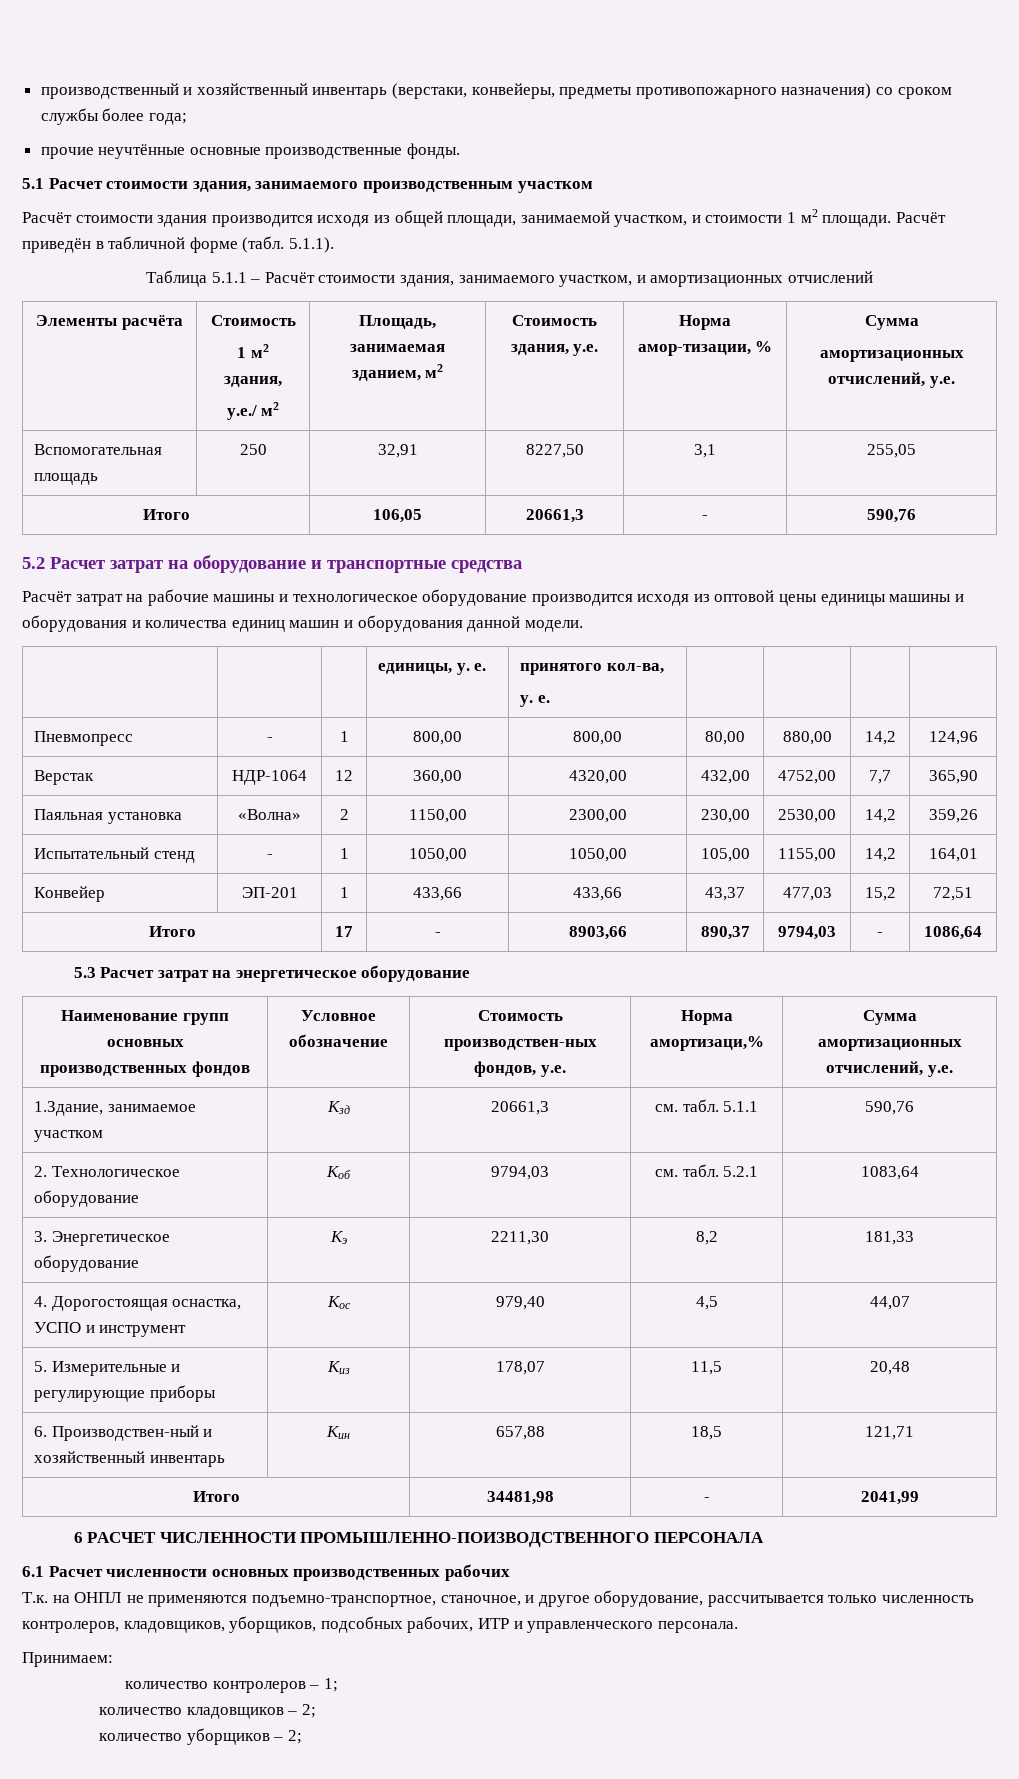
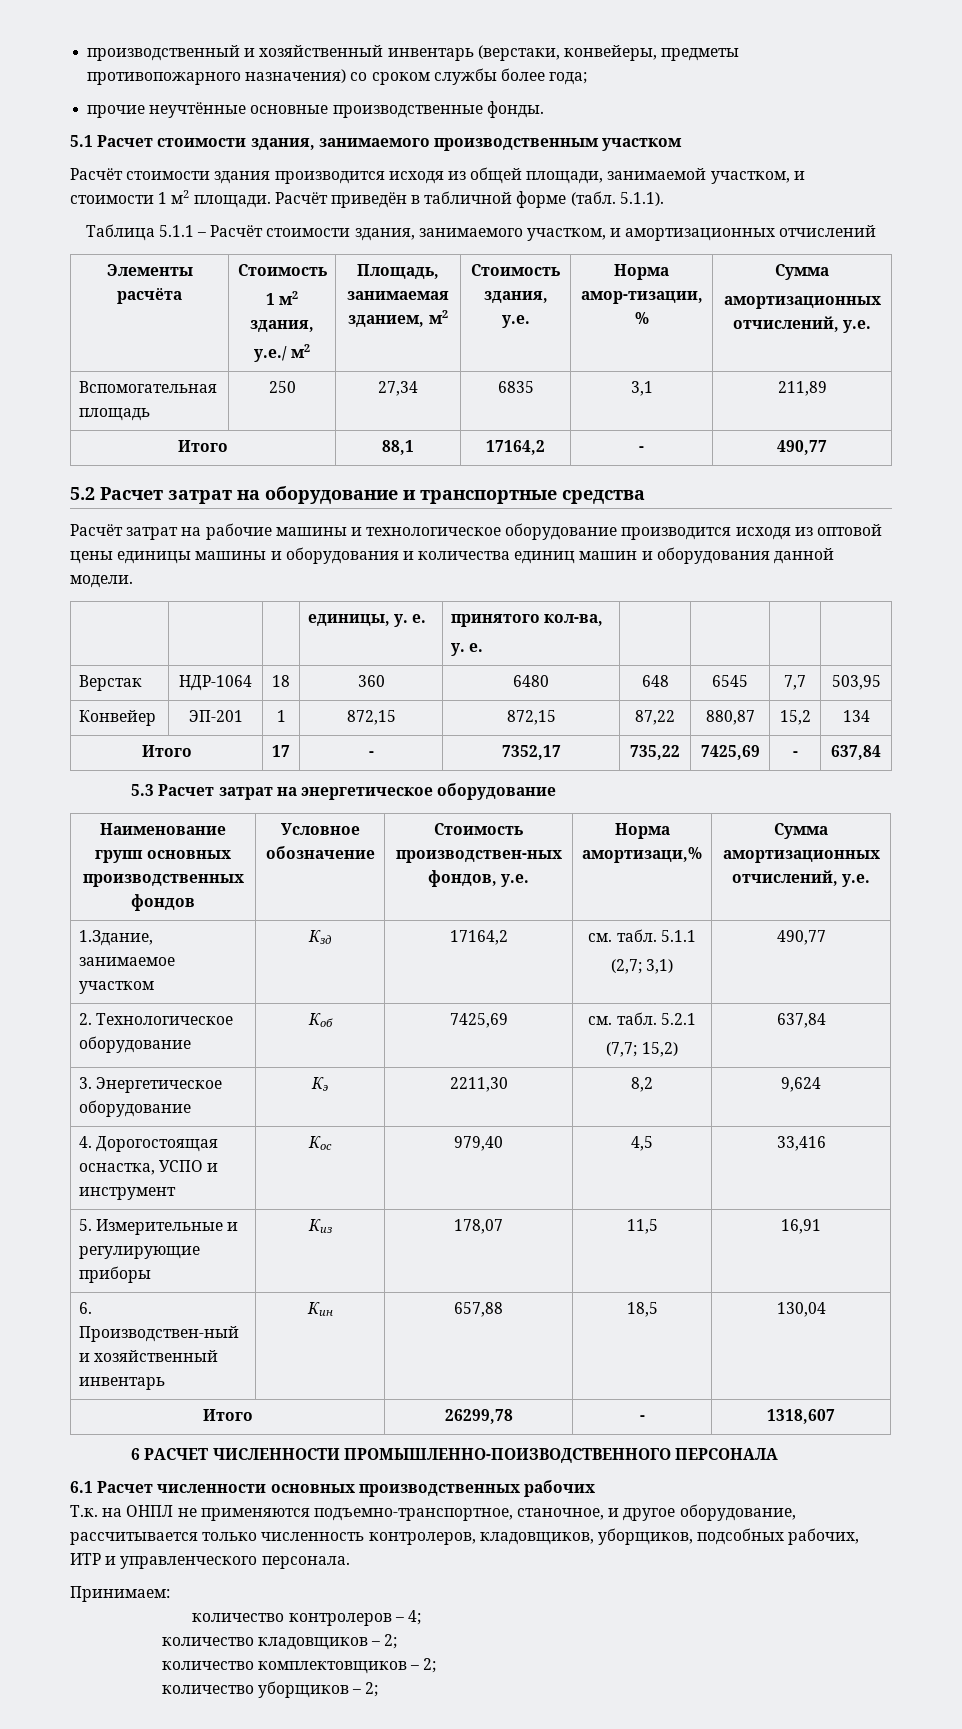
[377,444,418,458] [525,444,584,458] 32,91 | 8227,50 -> [378,381,418,396] [497,381,534,393] 27,34 | 6835
[867,444,916,458] [142,509,190,520] [373,509,422,523] [525,509,584,523] [702,515,708,520] [867,509,916,523] 255,05 // Итого | 106,05 | 20661,3 | - | 590,76 -> [777,381,827,396] [178,440,228,452] [382,440,414,455] [486,440,545,455] [639,446,644,452] [777,440,827,455] 211,89 // Итого | 88,1 | 17164,2 | - | 490,77
[34,731,134,746] [266,737,273,742] [339,731,349,742] [413,731,462,745] [573,731,622,745] [705,731,745,745] [782,731,832,745] [864,731,896,745] [928,731,978,745] [34,770,95,785] [232,770,307,785] [335,770,353,781] [413,770,462,784] [568,770,627,784] [700,770,750,784] [778,770,836,784] [869,770,891,784] [928,770,978,784] [34,809,182,824] [238,809,301,820] [339,809,349,820] [408,809,467,823] [568,809,627,823] [700,809,750,823] [778,809,836,823] [864,809,896,823] [928,809,978,823] [34,847,195,863] [266,854,273,859] [339,848,349,859] [408,848,467,862] [568,848,627,862] [700,848,750,862] [778,848,836,862] [864,848,896,862] [928,848,978,862] Пневмопресс | - | 1 | 800,00 | 800,00 | 80,00 | 880,00 | 14,2 | 124,96 // Верстак | НДР-1064 | 12 | 360,00 | 4320,00 | 432,00 | 4752,00 | 7,7 | 365,90 // Паяльная установка | «Волна» | 2 | 1150,00 | 2300,00 | 230,00 | 2530,00 | 14,2 | 359,26 // Испытательный стенд | - | 1 | 1050,00 | 1050,00 | 105,00 | 1155,00 | 14,2 | 164,01 -> [78,675,142,691] [179,675,252,691] [272,675,290,687] [357,675,385,687] [513,675,549,687] [641,675,669,687] [712,675,748,687] [784,675,806,690] [831,675,881,690] Верстак | НДР-1064 | 18 | 360 | 6480 | 648 | 6545 | 7,7 | 503,95
[413,887,462,901] [573,887,622,901] [705,887,745,901] [782,887,832,901] 433,66 | 433,66 | 43,37 | 477,03 -> [346,710,396,725] [506,710,556,725] [635,710,675,725] [705,710,755,725] 872,15 | 872,15 | 87,22 | 880,87
[933,887,973,901] 72,51 -> [842,710,870,722] 134
[568,926,627,940] [700,926,750,940] [778,926,836,940] [877,932,883,937] [924,926,982,940] 8903,66 | 890,37 | 9794,03 | - | 1086,64 -> [501,745,561,760] [630,745,680,760] [700,745,760,760] [792,751,798,757] [831,745,881,760] 7352,17 | 735,22 | 7425,69 | - | 637,84
[491,1101,549,1115] 20661,3 -> [449,930,508,945] 17164,2
[865,1101,914,1115] | 590,76 -> [610,959,674,974] [776,930,826,945] // (2,7; 3,1) | 490,77
[491,1166,549,1180] 9794,03 -> [449,1013,508,1028] 7425,69
[860,1166,919,1180] | 1083,64 -> [606,1042,678,1057] [776,1013,826,1028] // (7,7; 15,2) | 637,84
[865,1231,914,1245] 181,33 -> [781,1077,821,1092] 9,624
[869,1296,910,1310] 44,07 -> [776,1136,826,1151] 33,416
[869,1361,910,1375] 20,48 -> [781,1219,821,1234] 16,91
[865,1426,914,1440] [192,1491,240,1502] [486,1491,554,1505] [703,1497,710,1502] [860,1491,919,1505] 121,71 // Итого | 34481,98 | - | 2041,99 -> [776,1302,826,1317] [202,1409,253,1421] [444,1409,513,1424] [639,1415,645,1421] [767,1409,835,1424] 130,04 // Итого | 26299,78 | - | 1318,607
[323,1678,338,1692] 1; -> [407,1610,421,1625] 4;
(317, 1711) none -> [161,1658,437,1674] // количество комплектовщиков – 2;

